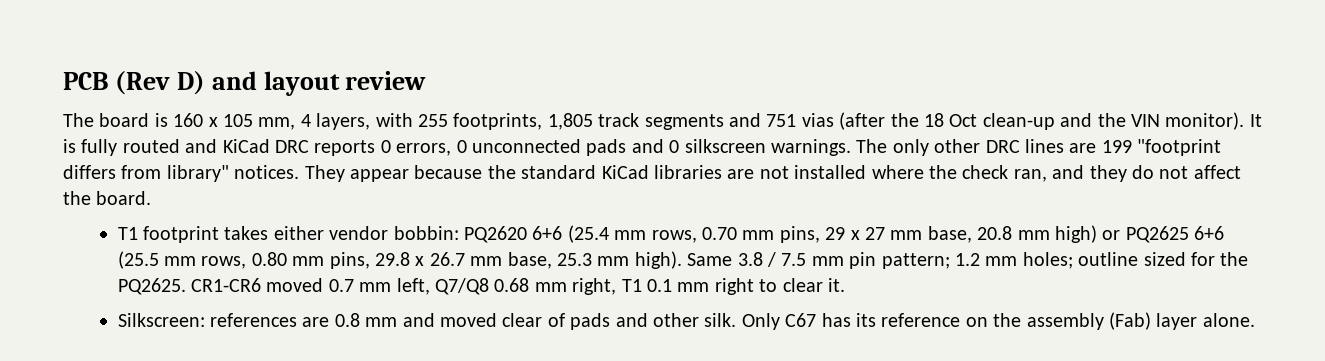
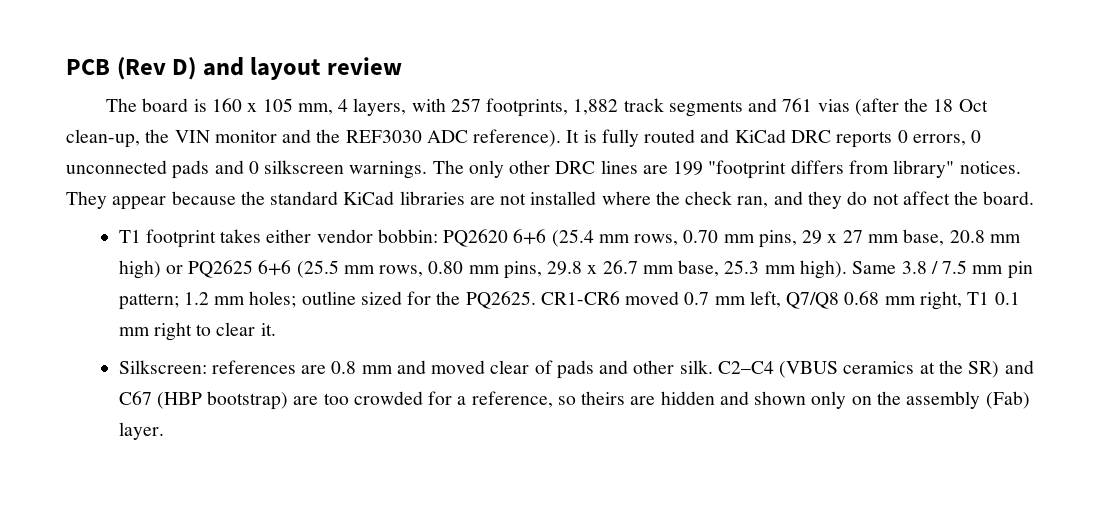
[418,113,593,130] 255 footprints, 1,805 -> [450,98,619,117] 257 footprints, 1,882
[766,114,797,127] 751 -> [782,98,813,112] 761
[982,112,1245,130] clean-up and the VIN monitor). -> [66,129,562,148] clean-up, the VIN monitor and the REF3030 ADC reference).
[741,313,961,330] Only C67 has its reference -> [717,360,1034,378] [118,391,847,410] C2–C4 (VBUS ceramics at the SR) and C67 (HBP bootstrap) are too crowded for a reference, so theirs are hidden and shown only
[1156,313,1255,330] layer alone. -> [118,422,164,440] layer.

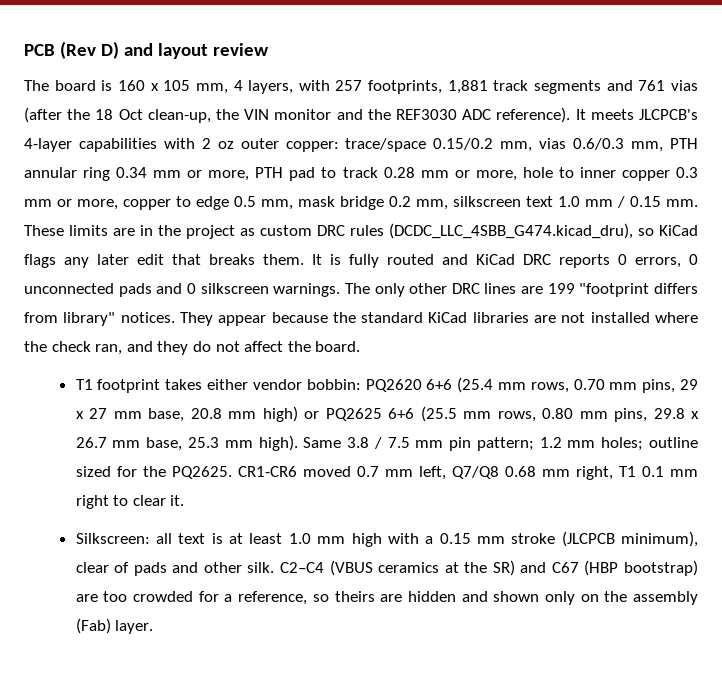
[573,99,619,115] 1,882 -> [447,80,488,94] 1,881
(580, 136) none -> [590,109,698,120] [24,138,698,152] [24,167,698,181] [24,196,698,210] [24,223,698,239] [24,254,322,268] meets JLCPCB's 4-layer capabilities with 2 oz outer copper: trace/space 0.15/0.2 mm, vias 0.6/0.3 mm, PTH annular ring 0.34 mm or more, PTH pad to track 0.28 mm or more, hole to inner copper 0.3 mm or more, copper to edge 0.5 mm, mask bridge 0.2 mm, silkscreen text 1.0 mm / 0.15 mm. These limits are in the project as custom DRC rules (DCDC_LLC_4SBB_G474.kicad_dru), so KiCad flags any later edit that breaks them. It
[211,360,486,374] references are 0.8 mm and moved -> [156,531,698,547] all text is at least 1.0 mm high with a 0.15 mm stroke (JLCPCB minimum),

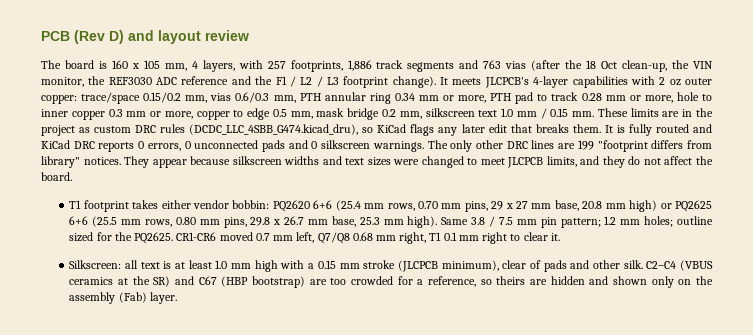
[447,80,488,94] 1,881 -> [347,60,372,71] 1,886
[638,80,666,91] 761 -> [483,60,502,69] 763
[274,109,363,120] monitor and -> [41,77,84,87] monitor,
[496,107,571,123] reference). -> [181,76,436,88] reference and the F1 / L2 / L3 footprint change).
[332,312,698,323] [24,341,123,355] the standard KiCad libraries are not installed where the check ran, -> [232,156,577,168] silkscreen widths and text sizes were changed to meet JLCPCB limits,

